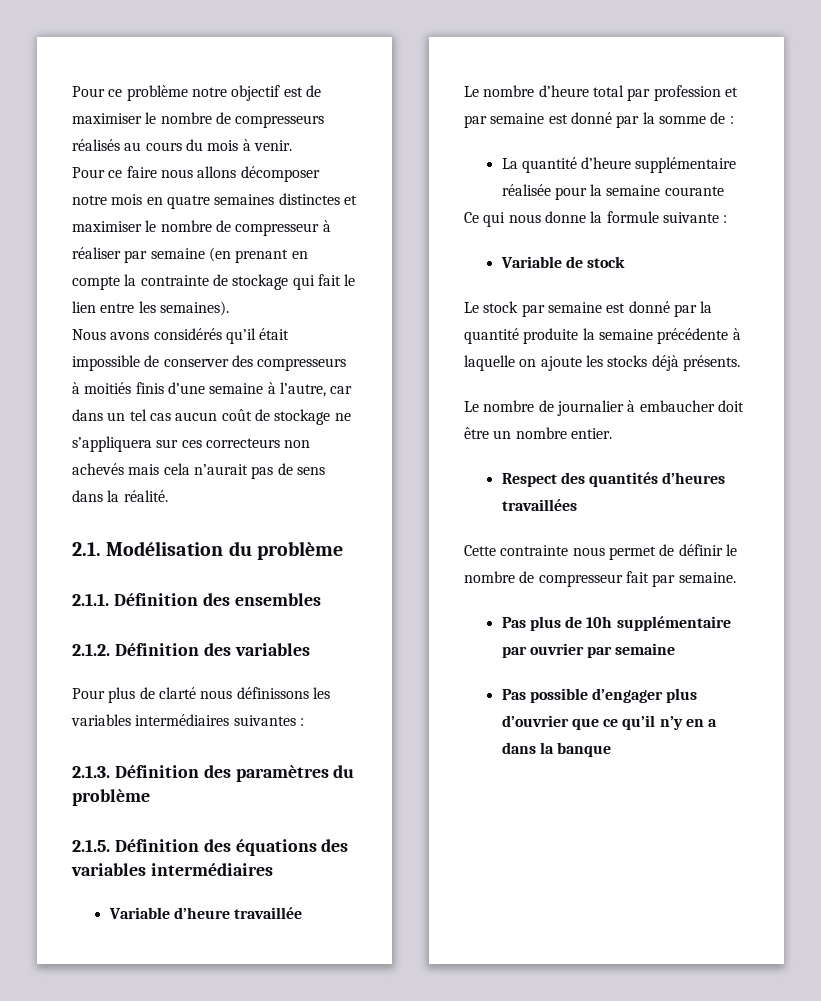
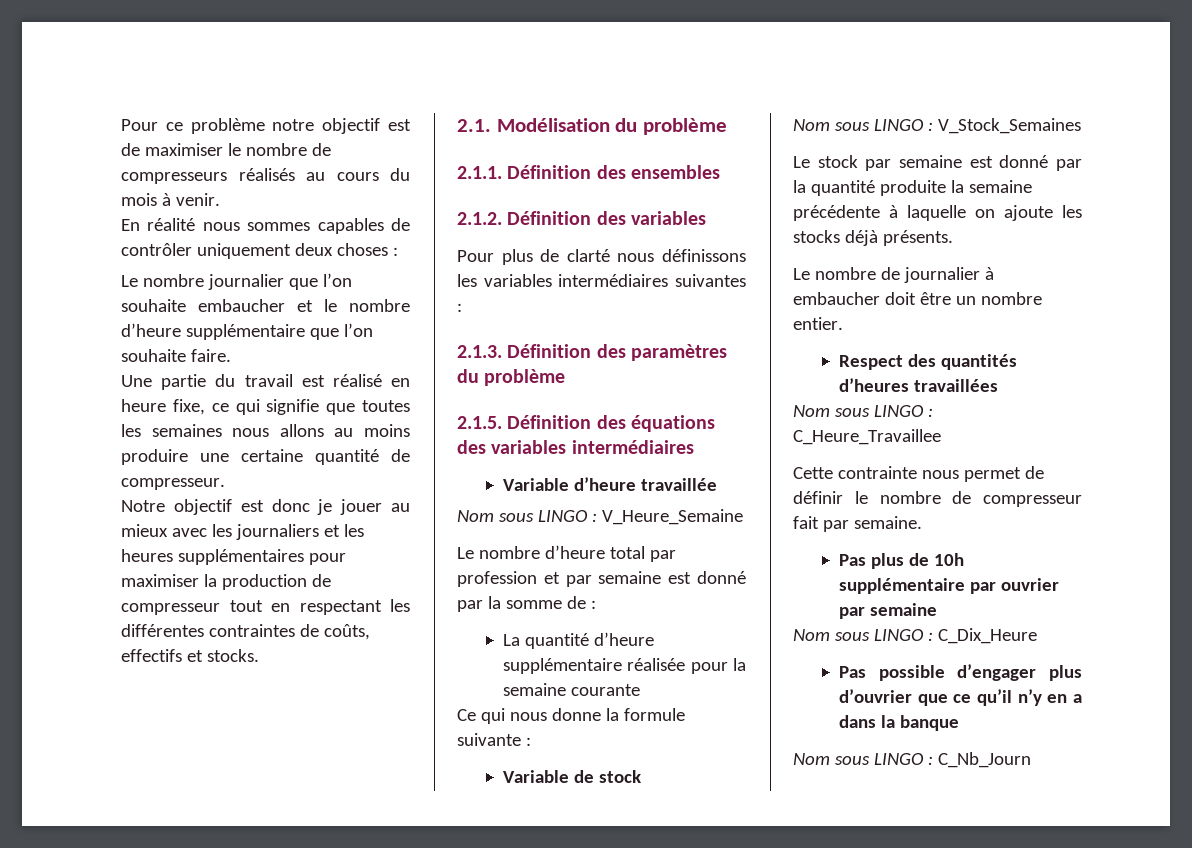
[72,166,320,182] [72,193,357,209] [72,220,331,236] [72,247,308,263] [72,274,356,290] [72,301,229,316] [72,328,290,344] [72,355,347,371] [72,382,353,397] [72,409,351,425] [72,436,311,452] [72,463,325,479] [72,490,168,502] Pour ce faire nous allons décomposer notre mois en quatre semaines distinctes et maximiser le nombre de compresseur à réaliser par semaine (en prenant en compte la contrainte de stockage qui fait le lien entre les semaines). // Nous avons considérés qu’il était impossible de conserver des compresseurs à moitiés finis d’une semaine à l’autre, car dans un tel cas aucun coût de stockage ne s’appliquera sur ces correcteurs non achevés mais cela n’aurait pas de sens dans la réalité. -> [121,218,410,234] [121,243,398,259] [121,273,352,290] [121,299,410,312] [121,323,373,340] [121,349,231,362] [121,374,411,390] [121,399,411,415] [121,424,410,437] [121,449,410,465] [121,478,225,490] [121,499,411,515] [121,524,364,540] [121,549,346,565] [121,574,331,590] [121,599,410,615] [121,624,370,640] [121,649,259,662] En réalité nous sommes capables de contrôler uniquement deux choses : // Le nombre journalier que l’on souhaite embaucher et le nombre d’heure supplémentaire que l’on souhaite faire. // Une partie du travail est réalisé en heure fixe, ce qui signifie que toutes les semaines nous allons au moins produire une certaine quantité de compresseur. // Notre objectif est donc je jouer au mieux avec les journaliers et les heures supplémentaires pour maximiser la production de compresseur tout en respectant les différentes contraintes de coûts, effectifs et stocks.
(303, 913) none -> [457,509,743,525] // Nom sous LINGO : V_Heure_Semaine
(626, 262) none -> [793,118,1081,134] // Nom sous LINGO : V_Stock_Semaines
(577, 505) none -> [793,405,933,417] [793,429,941,445] // Nom sous LINGO : C_Heure_Travaillee
(676, 649) none -> [793,628,1037,644] // Nom sous LINGO : C_Dix_Heure
(612, 749) none -> [793,752,1031,768] // Nom sous LINGO : C_Nb_Journ

